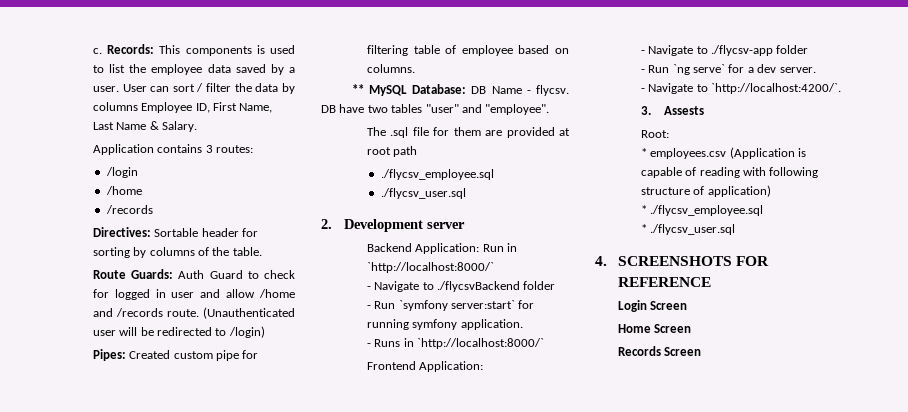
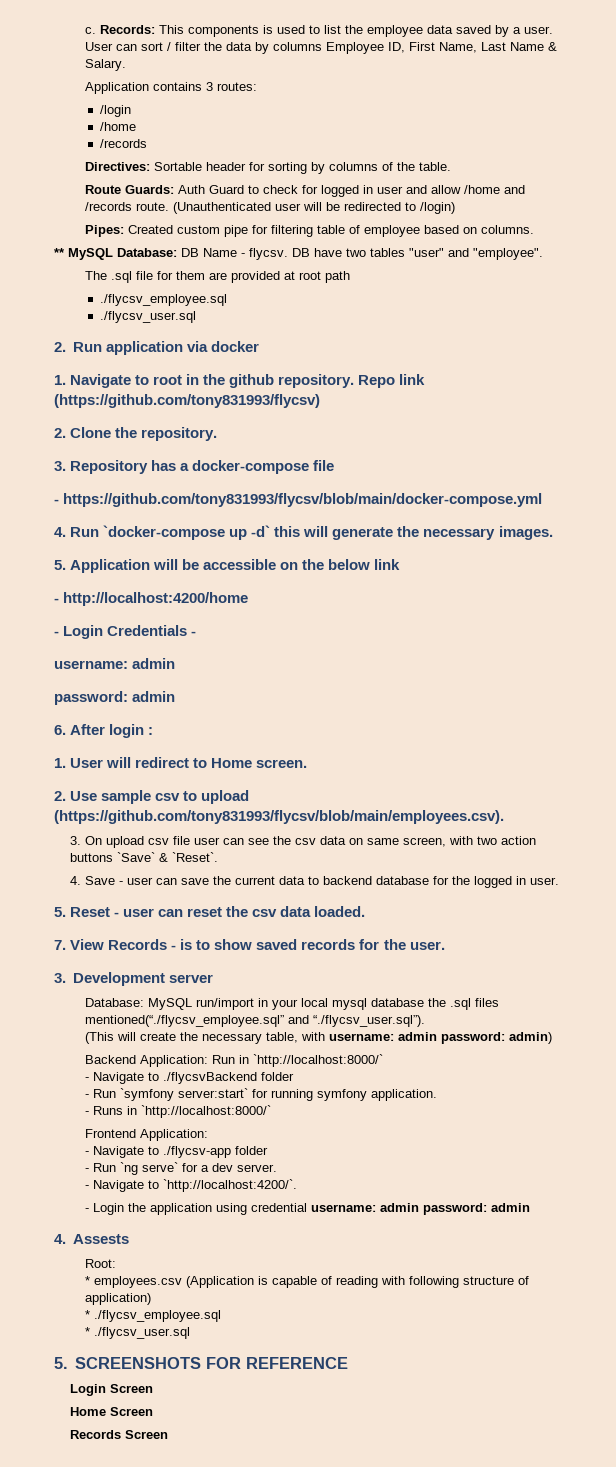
[343,219,465,232] Development server -> [72,341,259,355] [54,374,426,388] [54,394,320,408] [54,427,218,441] [54,460,335,474] [54,493,543,507] [54,525,553,540] [54,559,401,573] [54,592,249,606] [54,625,197,639] [54,658,176,669] [54,691,176,705] [54,724,154,738] [54,757,308,768] [54,790,250,804] [54,810,504,824] [69,836,536,848] [69,852,218,862] [69,876,559,888] [54,906,366,917] [54,939,445,950] [54,972,213,986] [85,998,500,1010] [85,1015,426,1027] [85,1032,553,1044] Run application via docker // 1. Navigate to root in the github repository. Repo link (https://github.com/tony831993/flycsv) // 2. Clone the repository. // 3. Repository has a docker-compose file // - https://github.com/tony831993/flycsv/blob/main/docker-compose.yml // 4. Run `docker-compose up -d` this will generate the necessary images. // 5. Application will be accessible on the below link // - http://localhost:4200/home // - Login Credentials - // username: admin // password: admin // 6. After login : // 1. User will redirect to Home screen. // 2. Use sample csv to upload (https://github.com/tony831993/flycsv/blob/main/employees.csv). // 3. On upload csv file user can see the csv data on same screen, with two action buttons `Save` & `Reset`. // 4. Save - user can save the current data to backend database for the logged in user. // 5. Reset - user can reset the csv data loaded. // 7. View Records - is to show saved records for the user. // 3. Development server // Database: MySQL run/import in your local mysql database the .sql files mentioned(“./flycsv_employee.sql” and “./flycsv_user.sql”). // (This will create the necessary table, with username: admin password: admin)
[640,106,651,115] 3. -> [85,1203,531,1215] [54,1234,66,1244] - Login the application using credential username: admin password: admin // 4.
[595,256,607,266] 4. -> [54,1357,68,1369] 5.

